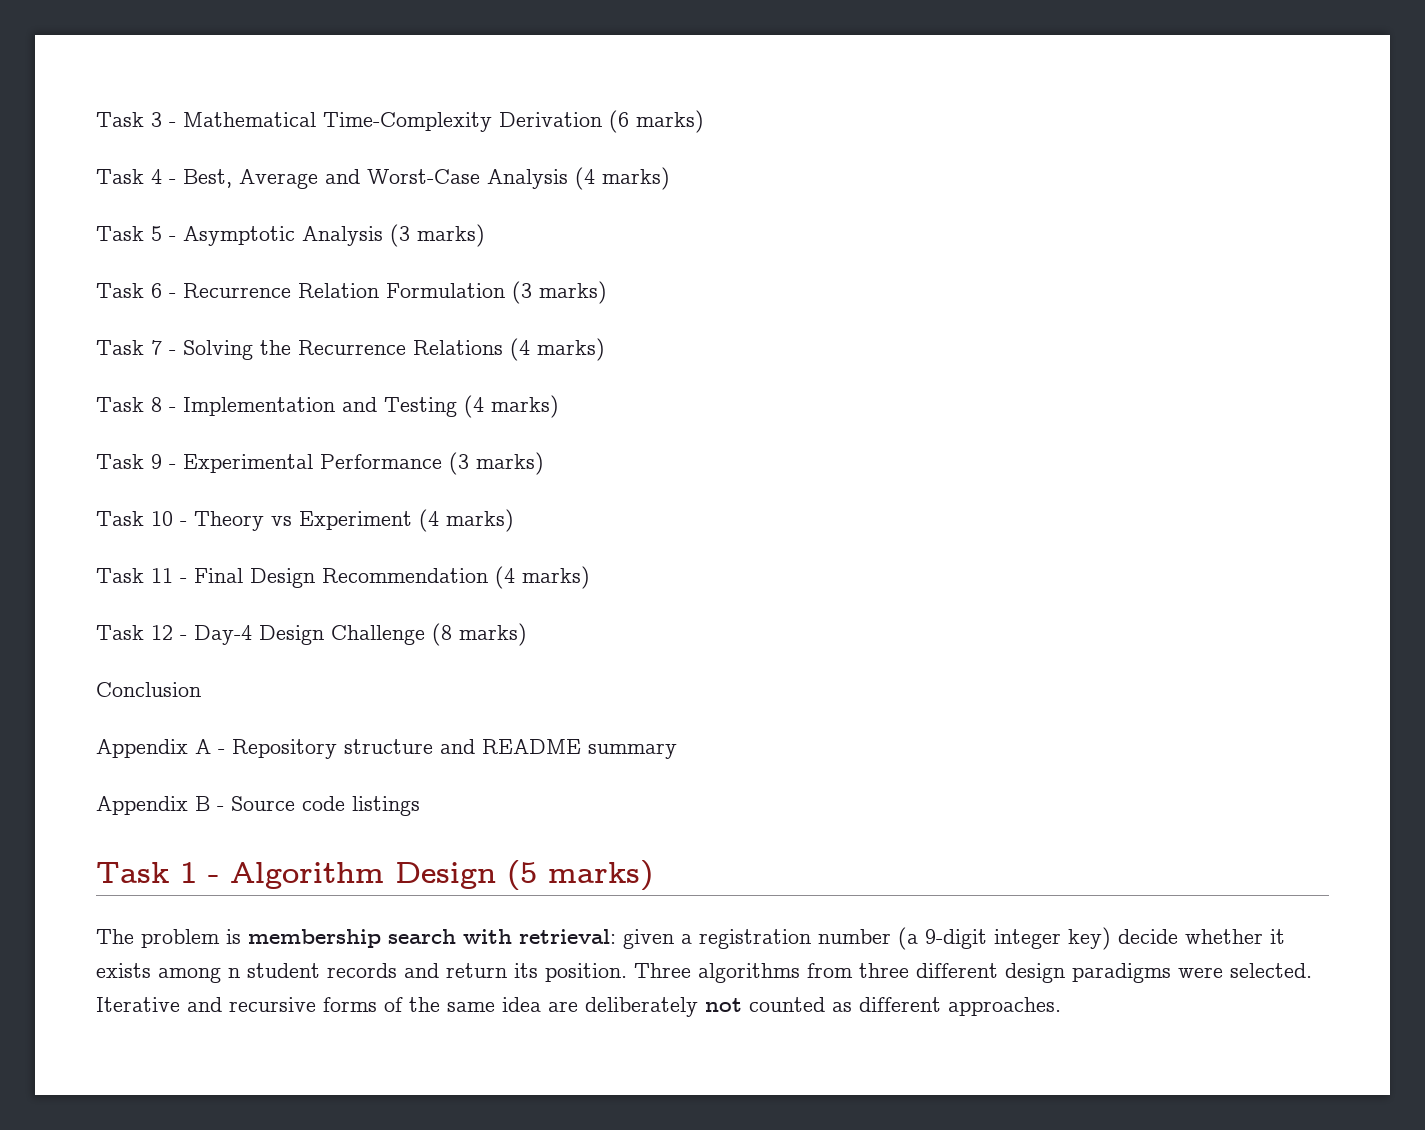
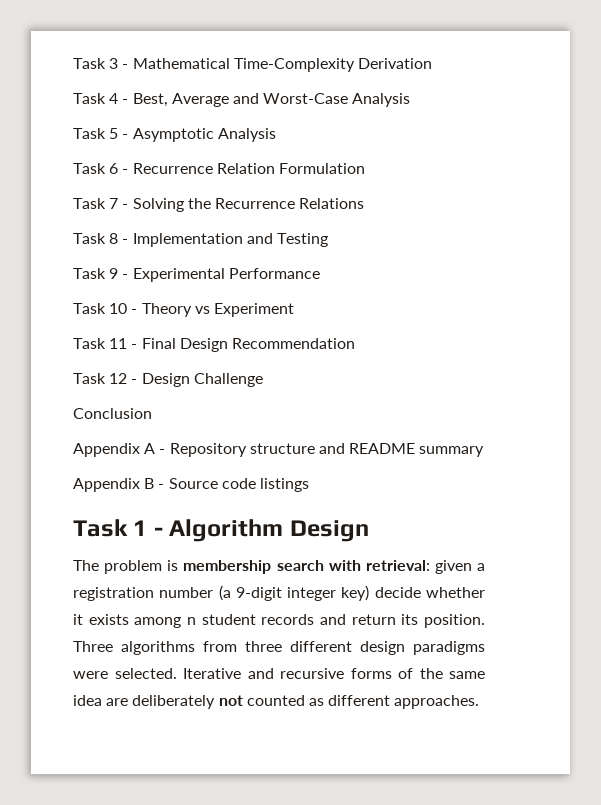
[609,110,704,133] (6 marks) -> (432, 63) none
[575,167,670,190] (4 marks) -> (411, 100) none
[390,224,485,247] (3 marks) -> (276, 135) none
[512,281,607,304] (3 marks) -> (365, 168) none
[510,338,605,361] (4 marks) -> (365, 203) none
[464,395,559,418] (4 marks) -> (328, 240) none
[449,452,544,475] (3 marks) -> (320, 273) none
[419,509,514,532] (4 marks) -> (294, 310) none
[495,566,590,589] (4 marks) -> (355, 343) none
[194,625,252,645] Day-4 -> (138, 381) none
[432,623,527,646] (8 marks) -> (263, 380) none
[507,860,653,891] (5 marks) -> (369, 531) none

